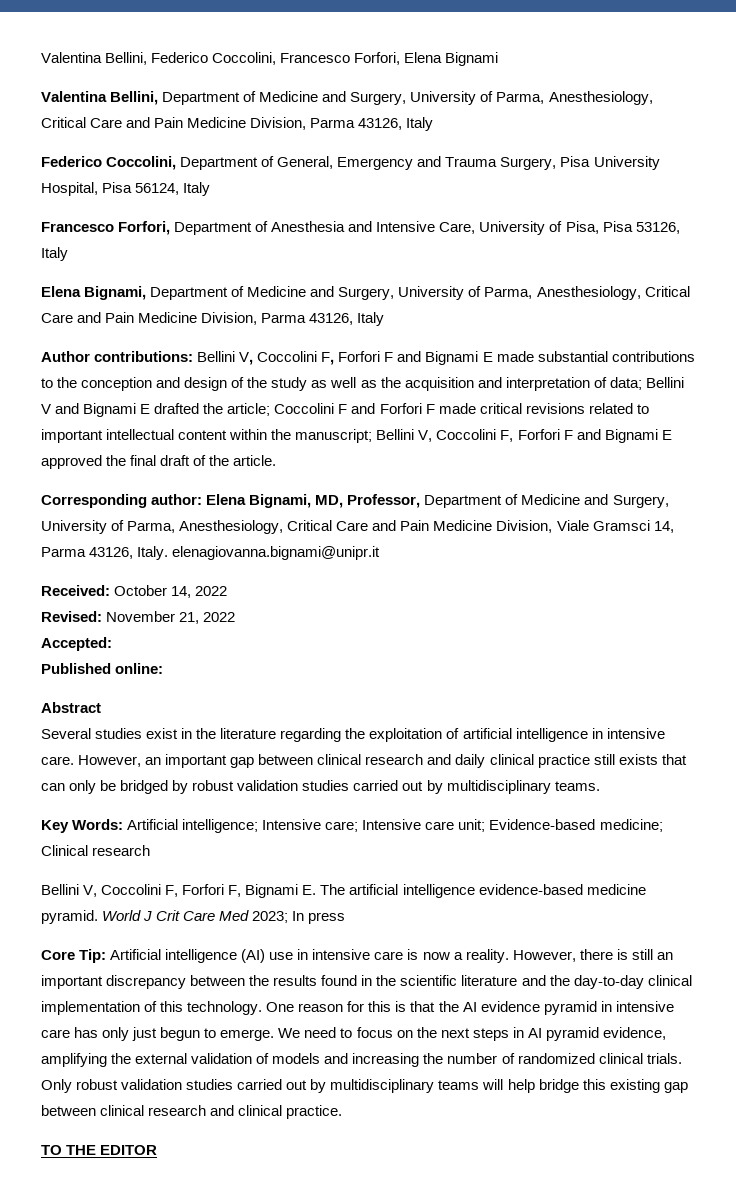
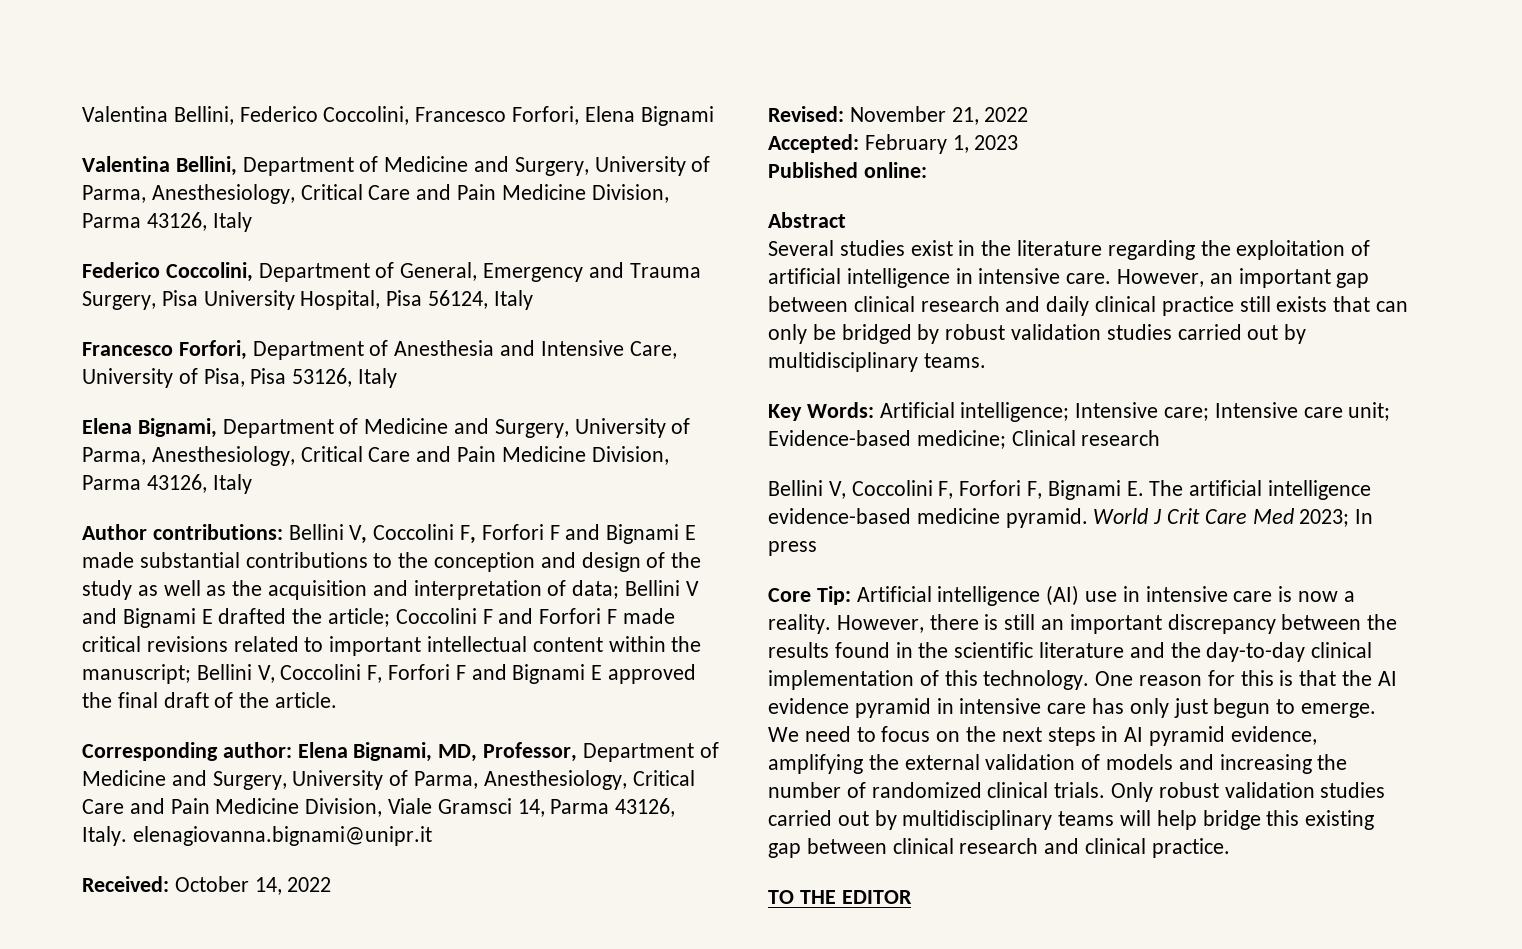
(112, 644) none -> [864,134,1019,154] February 1, 2023

